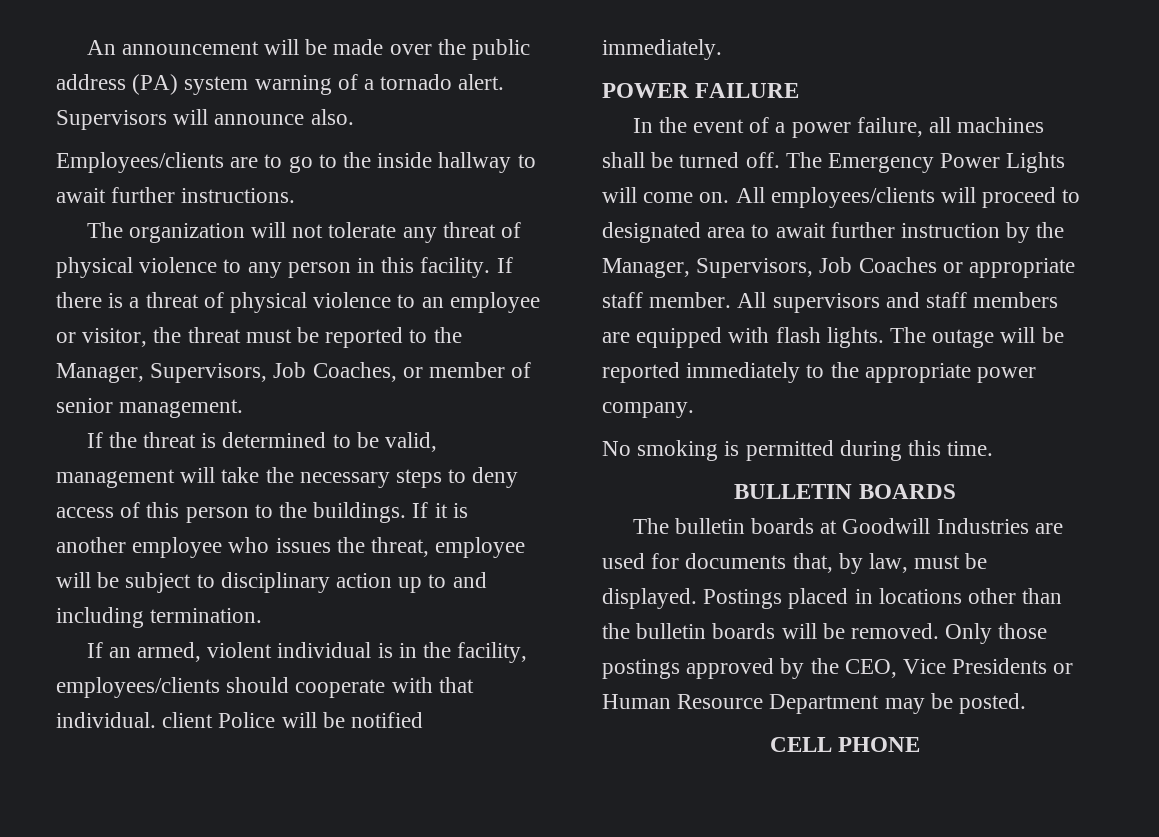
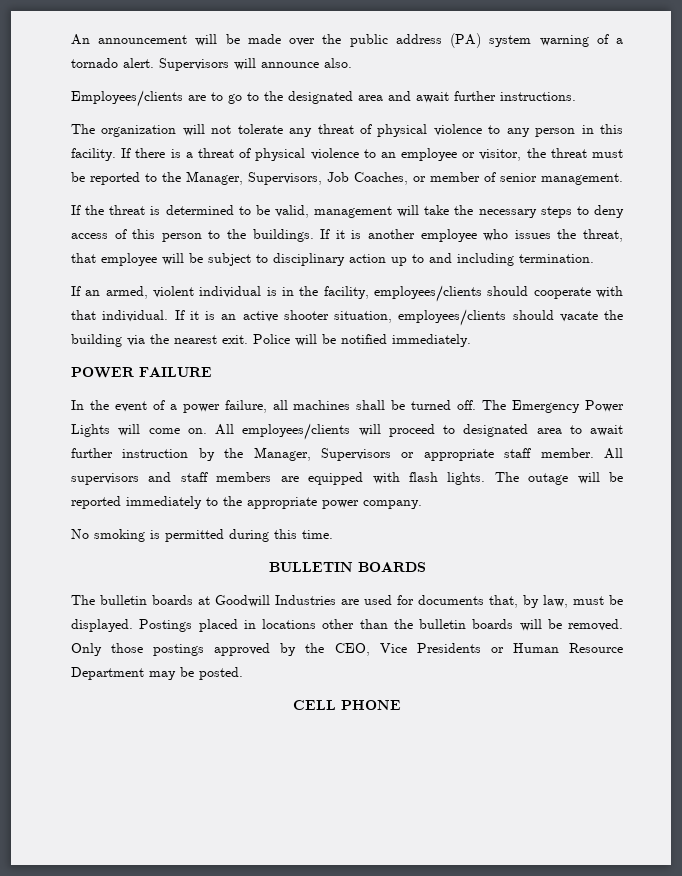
[377,152,536,173] inside hallway to -> [288,91,411,104] designated area and
(430, 547) none -> [71,253,96,263] that
[162,712,214,728] client -> [174,309,623,326] [71,334,248,347] If it is an active shooter situation, employees/clients should vacate the building via the nearest exit.
[696,257,937,278] Supervisors, Job Coaches -> [321,448,391,461] Supervisors

